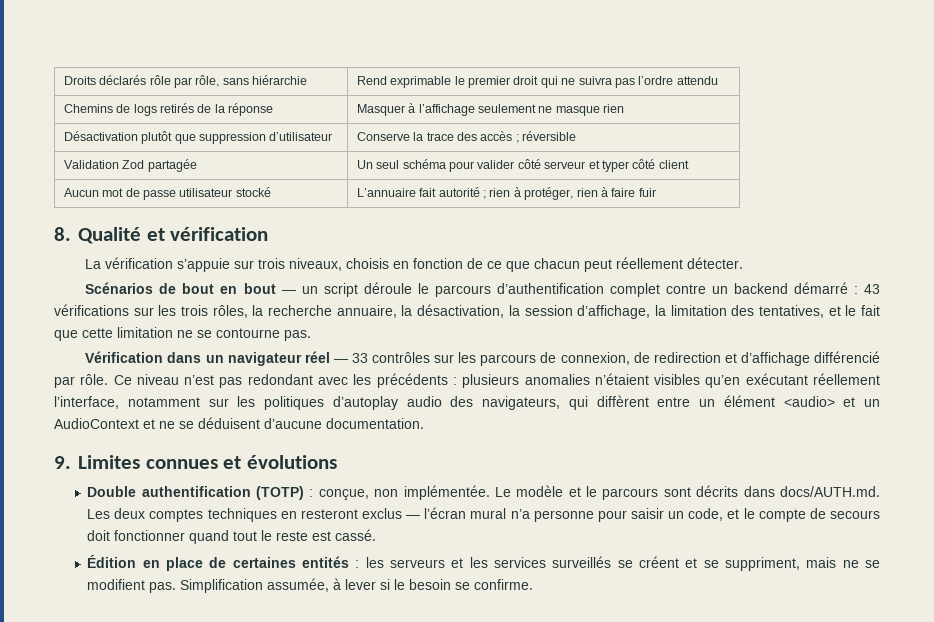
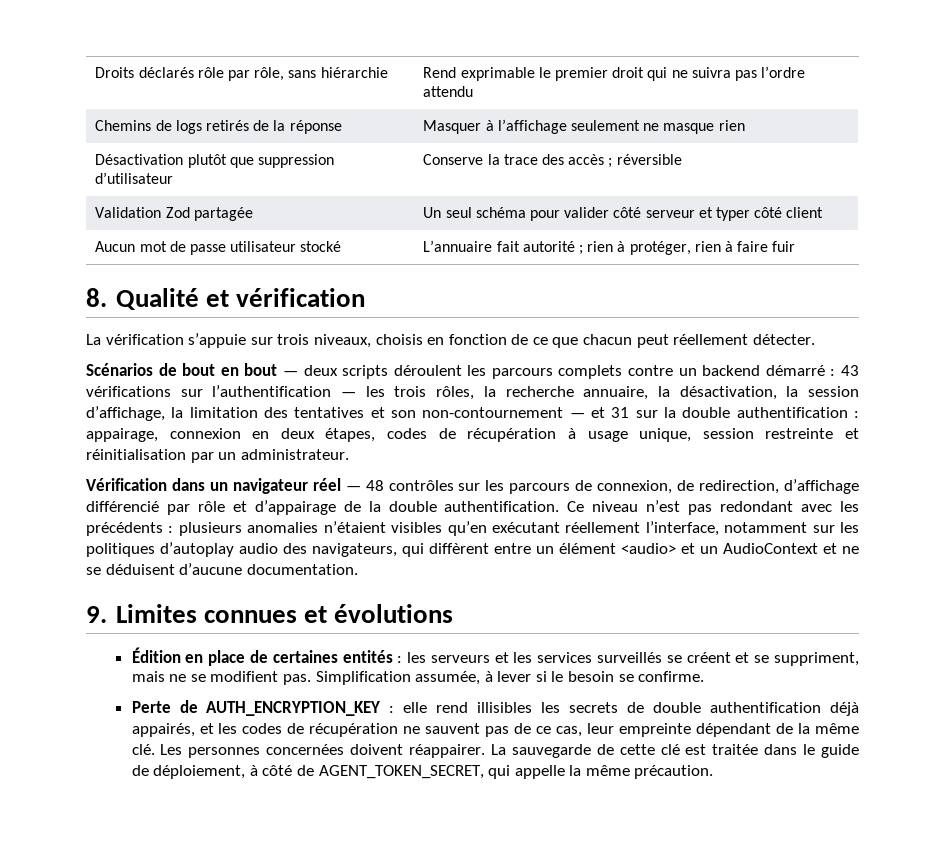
[301,282,660,297] un script déroule le parcours d’authentification complet -> [303,365,623,379] deux scripts déroulent les parcours complets
(154, 311) none -> [212,385,357,397] l’authentification —
[758,305,881,318] [54,327,311,341] tentatives, et le fait que cette limitation ne se contourne pas. -> [294,407,860,418] [86,428,859,442] [86,449,349,463] tentatives et son non-contournement — et 31 sur la double authentification : appairage, connexion en deux étapes, codes de récupération à usage unique, session restreinte et réinitialisation par un administrateur.
[351,353,368,363] 33 -> [365,480,384,491] 48
[653,352,737,363] redirection et -> [699,480,780,494] redirection,
[80,374,109,385] rôle. -> [197,500,560,515] rôle et d’appairage de la double authentification.
[87,485,881,500] [87,507,880,522] [87,529,377,544] // Double authentification (TOTP) : conçue, non implémentée. Le modèle et le parcours sont décrits dans docs/AUTH.md. Les deux comptes techniques en resteront exclus — l’écran mural n’a personne pour saisir un code, et le compte de secours doit fonctionner quand tout le reste est cassé. -> (453, 613) none
(534, 584) none -> [131,700,859,716] [131,723,860,737] [131,744,859,758] [131,765,714,779] // Perte de AUTH_ENCRYPTION_KEY : elle rend illisibles les secrets de double authentification déjà appairés, et les codes de récupération ne sauvent pas de ce cas, leur empreinte dépendant de la même clé. Les personnes concernées doivent réappairer. La sauvegarde de cette clé est traitée dans le guide de déploiement, à côté de AGENT_TOKEN_SECRET, qui appelle la même précaution.

